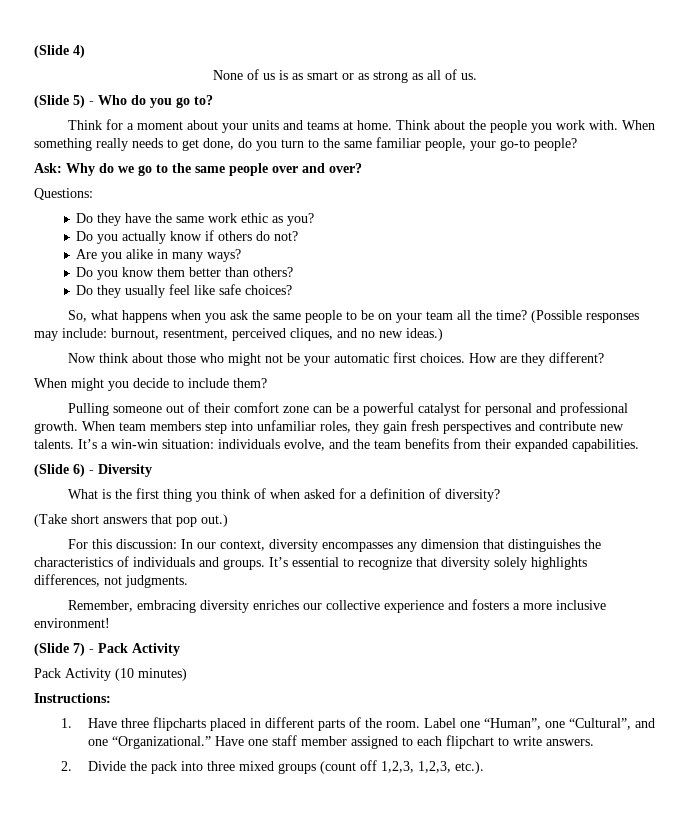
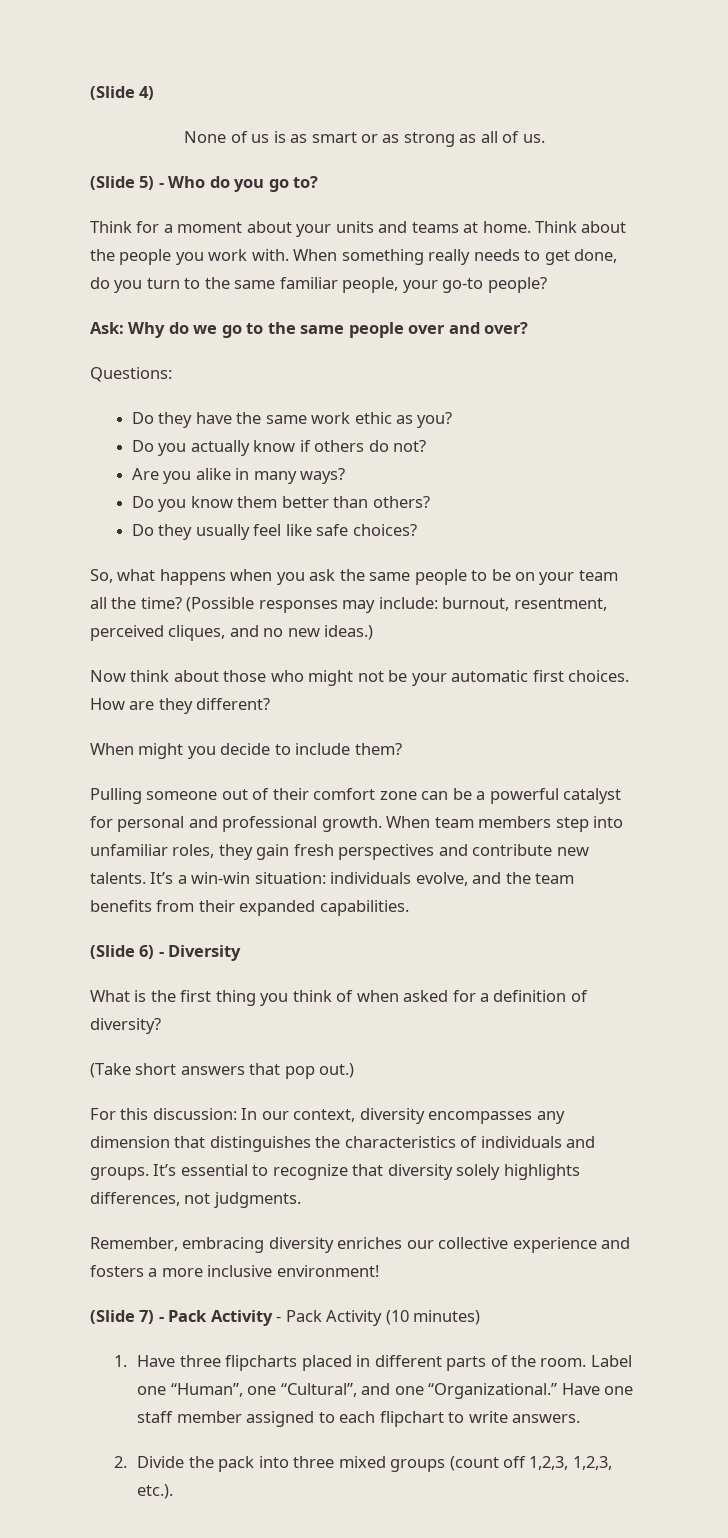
(180, 649) // -> [276,1316,282,1322] -
[34,693,111,703] // Instructions: -> (481, 1317) none

